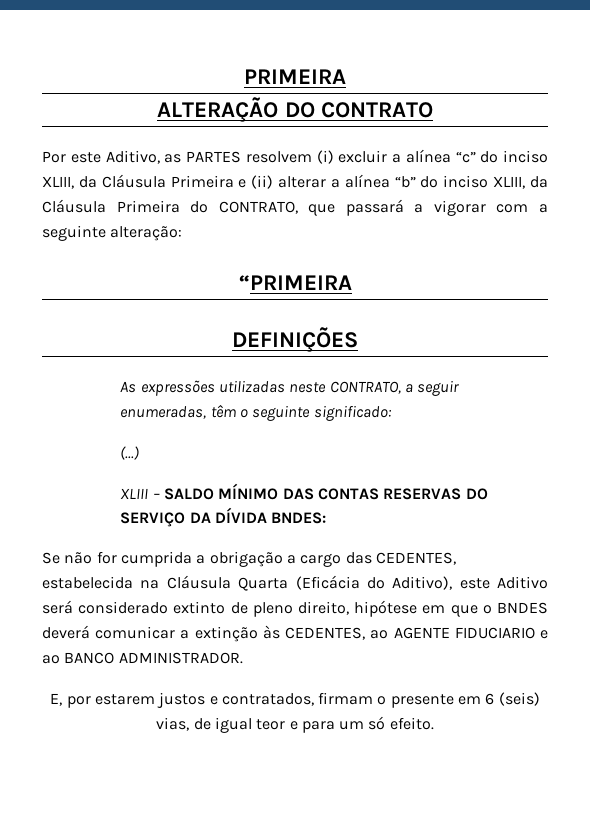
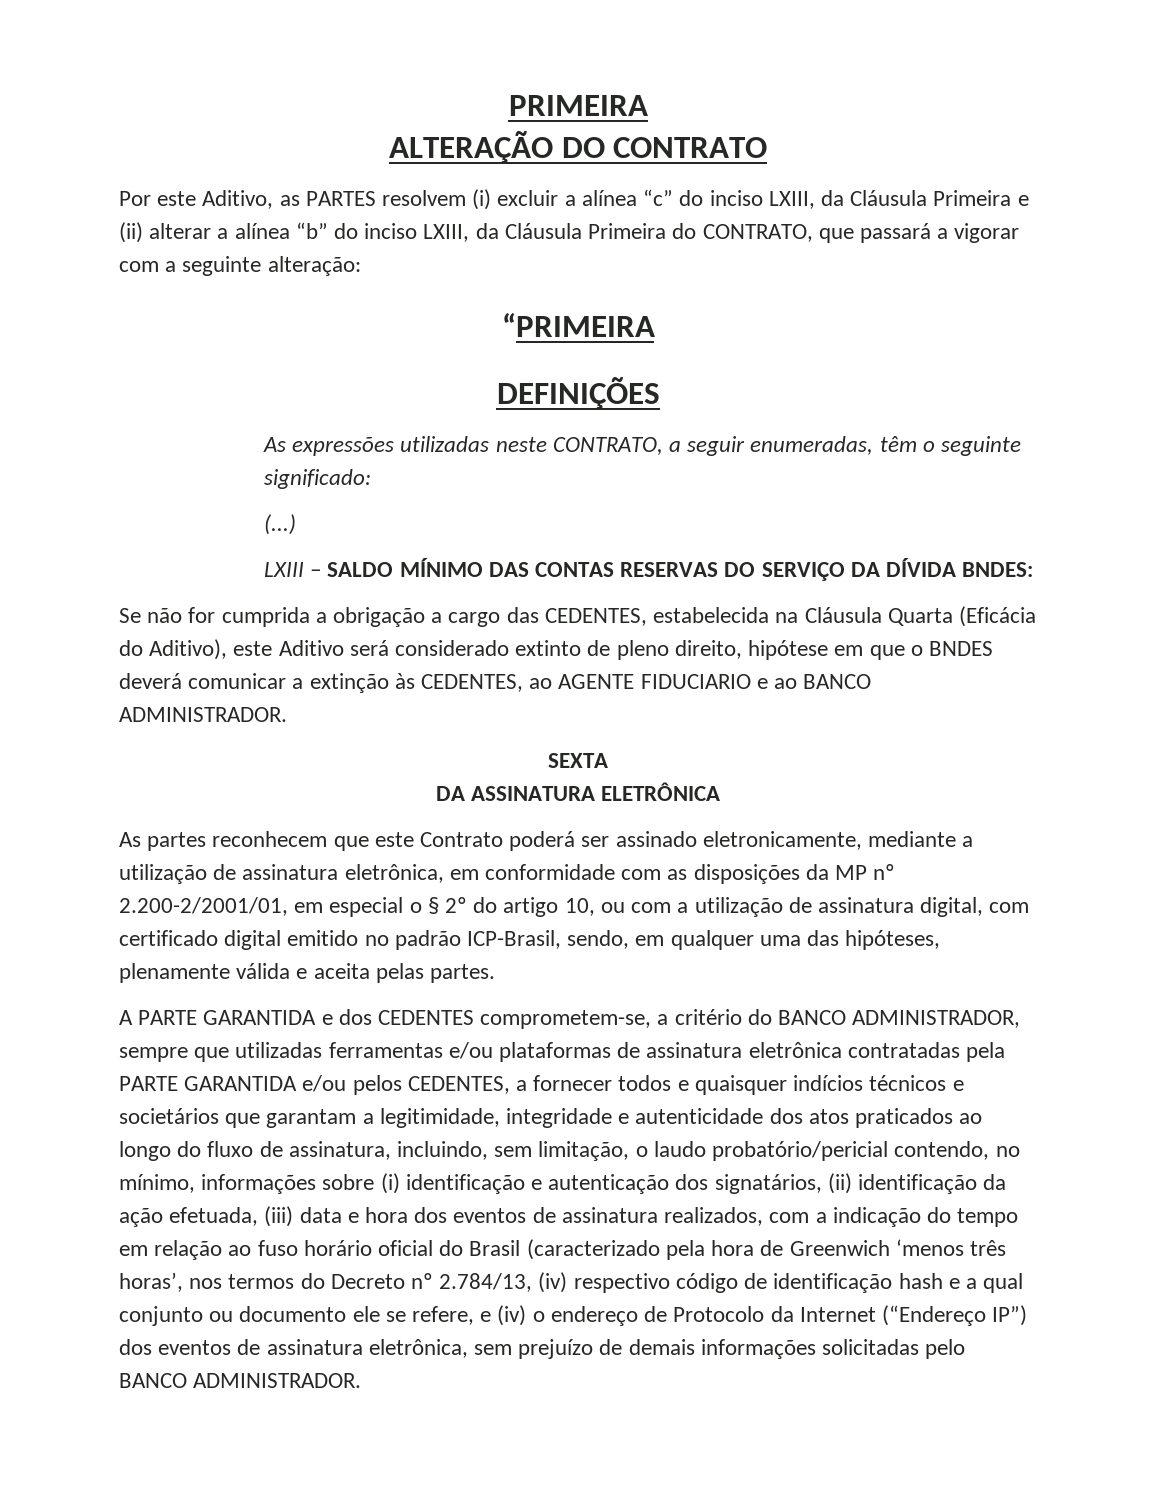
[42,176,74,189] XLIII, -> [768,191,815,209] LXIII,
[493,176,526,189] XLIII, -> [423,224,470,242] LXIII,
[120,488,149,499] XLIII -> [263,562,304,577] LXIII
[50,692,540,708] [156,716,434,733] E, por estarem justos e contratados, firmam o presente em 6 (seis) vias, de igual teor e para um só efeito. -> [548,753,608,768] [435,782,721,801] [119,831,974,851] [119,864,896,884] [119,897,1030,917] [119,930,941,950] [119,963,496,983] [119,1009,1021,1029] [119,1042,1006,1062] [119,1075,964,1095] [119,1108,983,1128] [119,1141,1020,1161] [119,1173,1007,1194] [119,1206,1019,1227] [119,1239,1006,1260] [119,1272,1024,1293] [119,1305,1028,1326] [119,1339,966,1359] [119,1373,362,1388] SEXTA // DA ASSINATURA ELETRÔNICA // As partes reconhecem que este Contrato poderá ser assinado eletronicamente, mediante a utilização de assinatura eletrônica, em conformidade com as disposições da MP nº 2.200-2/2001/01, em especial o § 2º do artigo 10, ou com a utilização de assinatura digital, com certificado digital emitido no padrão ICP-Brasil, sendo, em qualquer uma das hipóteses, plenamente válida e aceita pelas partes. // A PARTE GARANTIDA e dos CEDENTES comprometem-se, a critério do BANCO ADMINISTRADOR, sempre que utilizadas ferramentas e/ou plataformas de assinatura eletrônica contratadas pela PARTE GARANTIDA e/ou pelos CEDENTES, a fornecer todos e quaisquer indícios técnicos e societários que garantam a legitimidade, integridade e autenticidade dos atos praticados ao longo do fluxo de assinatura, incluindo, sem limitação, o laudo probatório/pericial contendo, no mínimo, informações sobre (i) identificação e autenticação dos signatários, (ii) identificação da ação efetuada, (iii) data e hora dos eventos de assinatura realizados, com a indicação do tempo em relação ao fuso horário oficial do Brasil (caracterizado pela hora de Greenwich ‘menos três horas’, nos termos do Decreto nº 2.784/13, (iv) respectivo código de identificação hash e a qual conjunto ou documento ele se refere, e (iv) o endereço de Protocolo da Internet (“Endereço IP”) dos eventos de assinatura eletrônica, sem prejuízo de demais informações solicitadas pelo BANCO ADMINISTRADOR.

